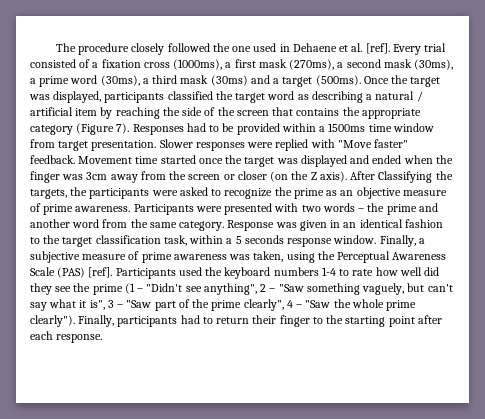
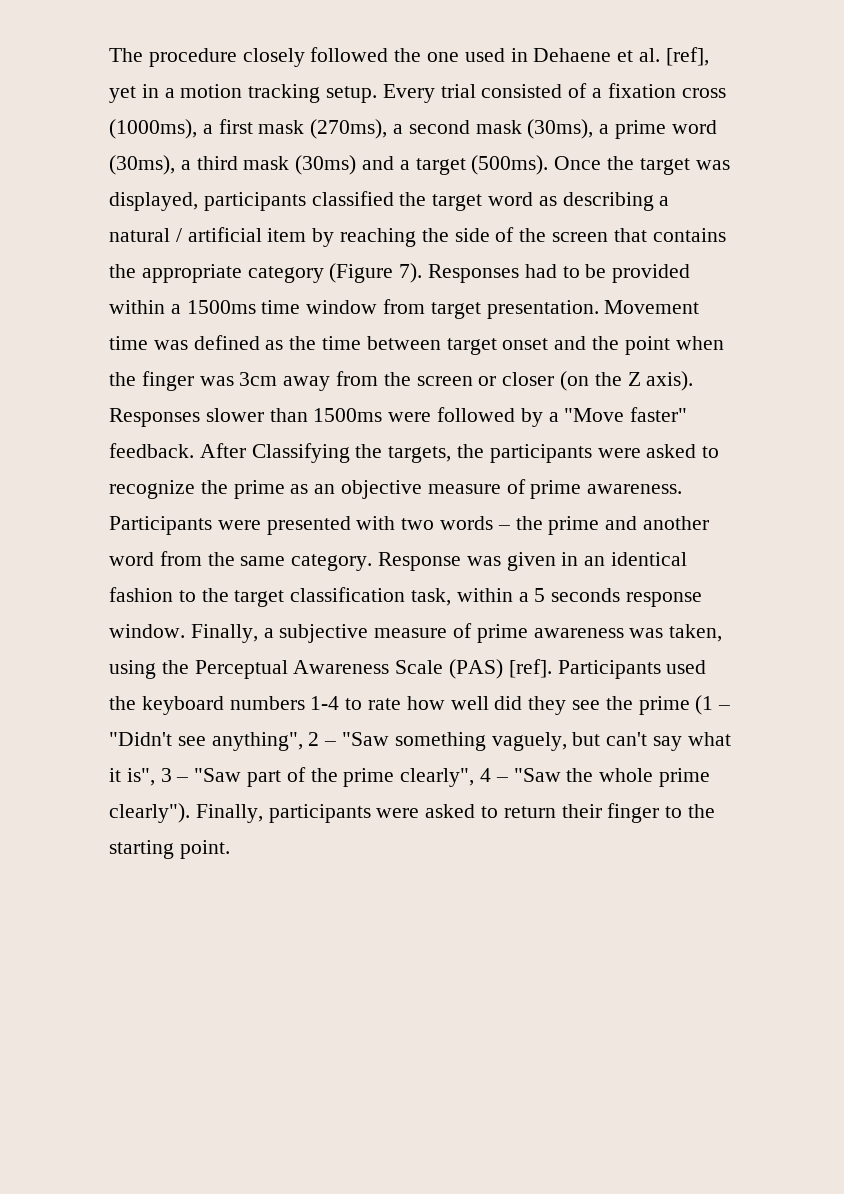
[365,43,390,54] [ref]. -> [665,47,709,66] [109,84,378,103] [ref], yet in a motion tracking setup.
[159,139,409,151] [30,155,402,167] Slower responses were replied with "Move faster" feedback. Movement time started once the target was displayed and ended -> [604,300,700,314] [109,335,670,355] Movement time was defined as the time between target onset and the point
(347, 176) none -> [109,407,688,427] [109,443,194,458] Responses slower than 1500ms were followed by a "Move faster" feedback.
[180,315,200,324] had -> [376,804,476,818] were asked
[388,315,442,327] [30,331,103,343] point after each response. -> [179,840,230,859] point.

